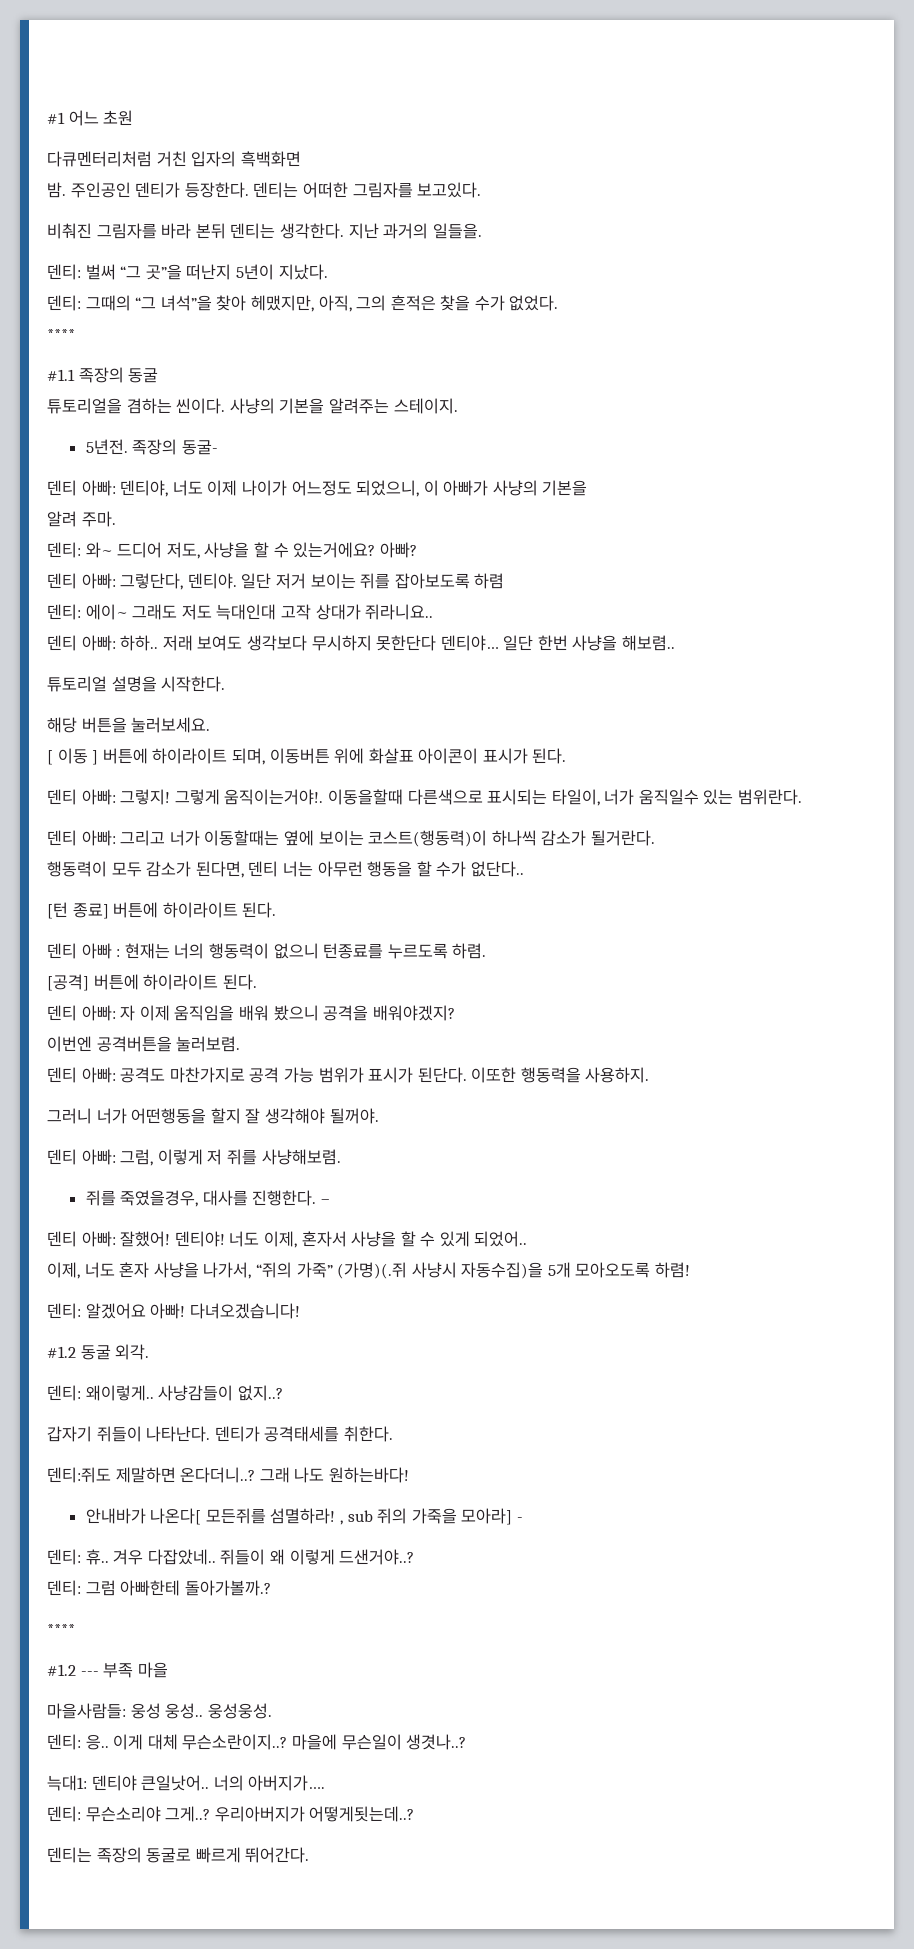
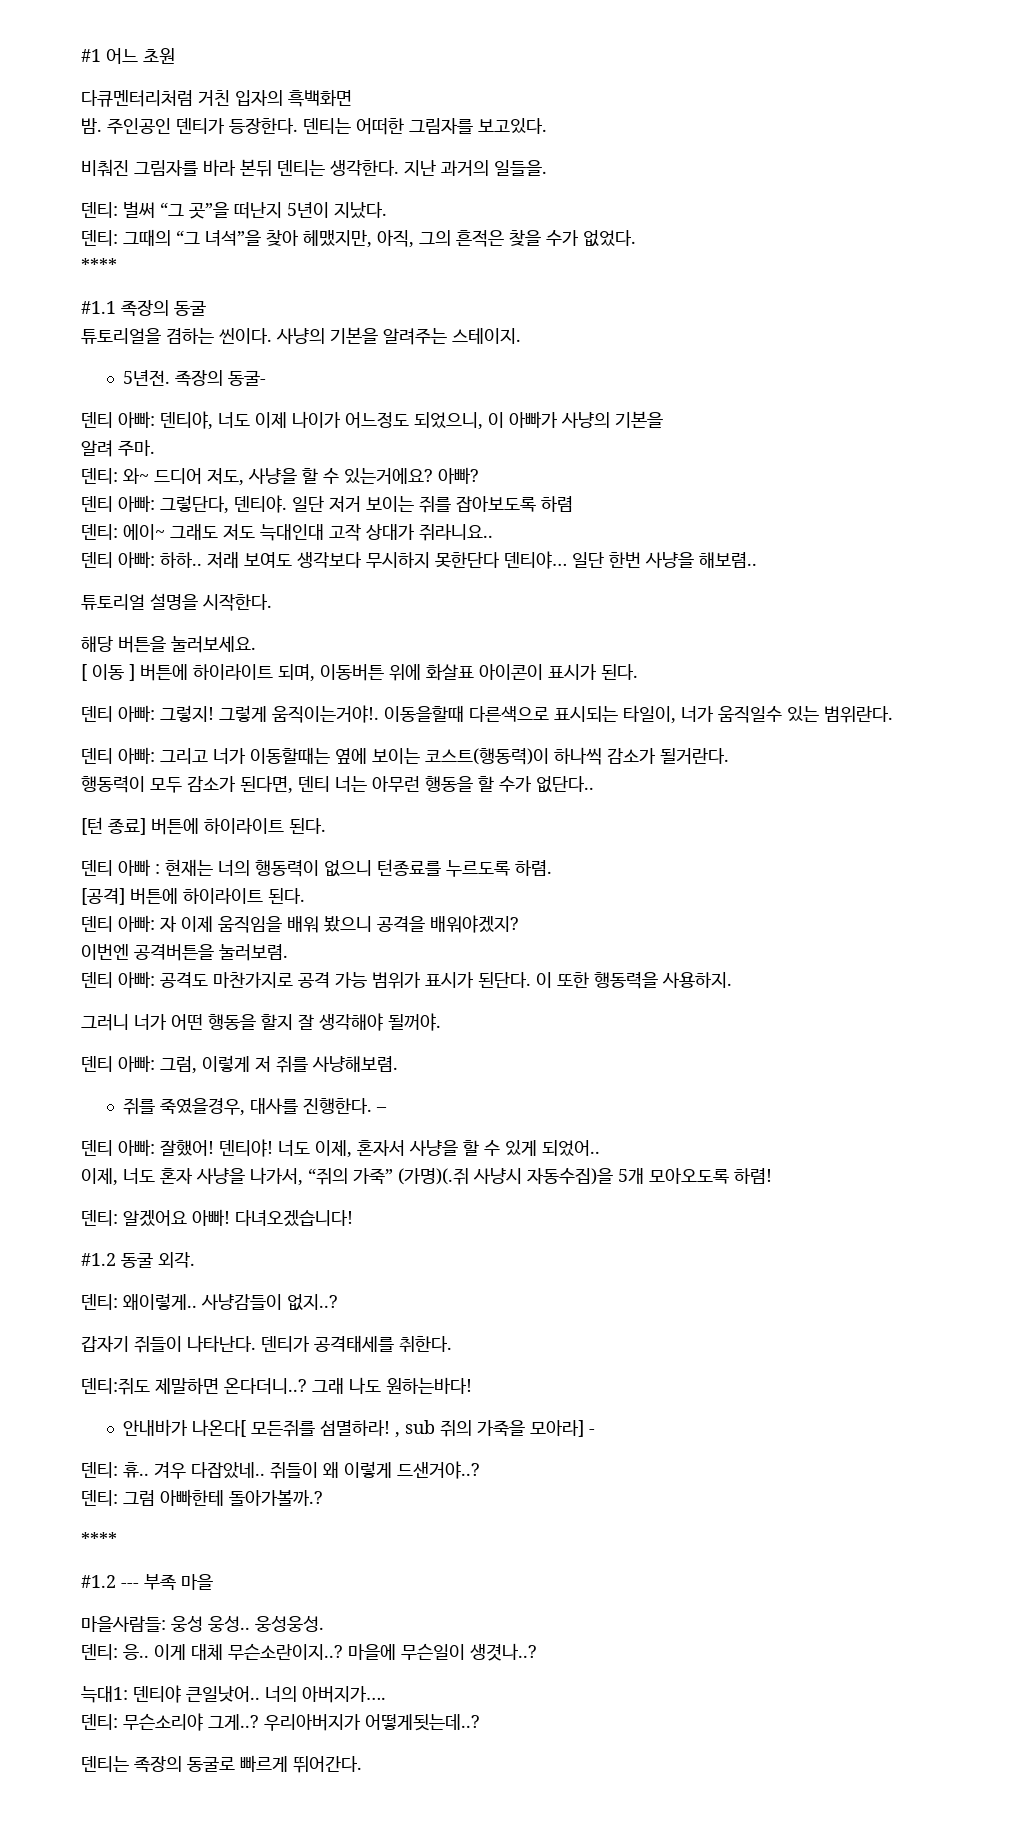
[471,1067,517,1083] 이또한 -> [536,972,589,988] 이 또한
[131,1108,207,1124] 어떤행동을 -> [171,1014,256,1030] 어떤 행동을

